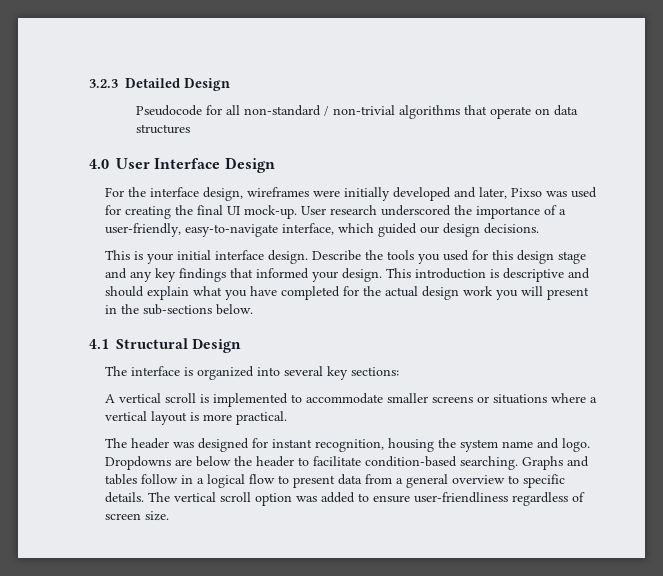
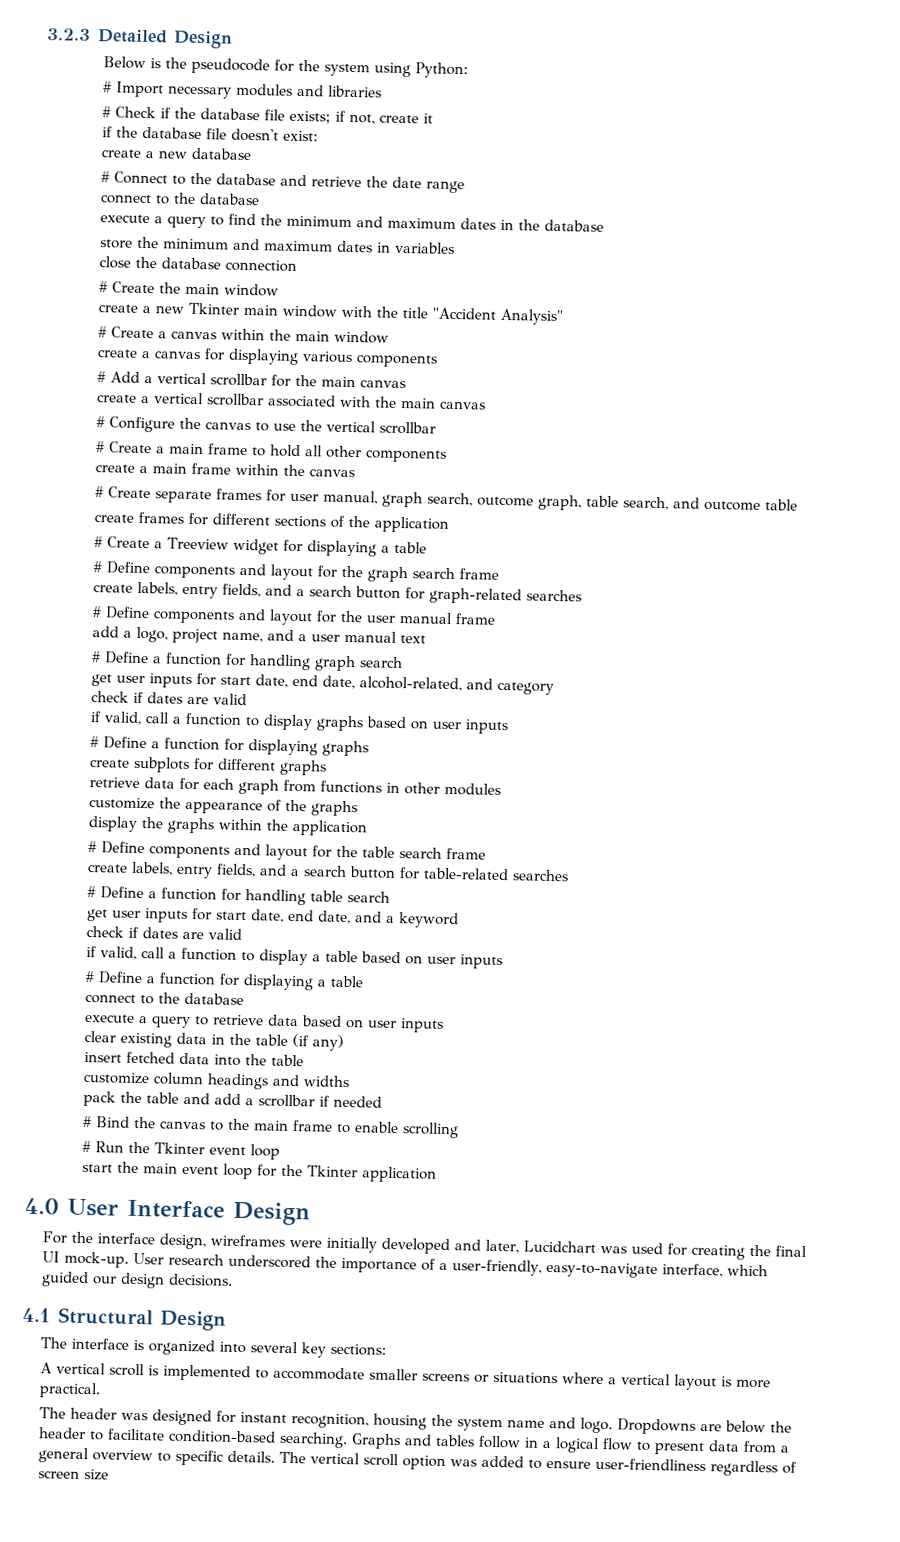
[135,105,578,119] [135,124,190,134] Pseudocode for all non-standard / non-trivial algorithms that operate on data structures -> [102,56,468,79] [102,81,382,99] [101,106,433,125] [101,126,318,142] [100,147,252,161] [100,171,465,194] [99,192,260,206] [99,213,604,232] [99,236,455,254] [98,256,297,272] [98,281,279,297] [97,302,563,326] [97,326,389,344] [96,348,438,368] [96,371,406,389] [96,392,486,410] [95,416,436,435] [95,441,447,463] [94,462,355,478] [94,486,798,511] [93,511,449,533] [93,536,427,557] [92,561,499,583] [92,581,582,605] [91,606,496,626] [91,626,426,644] [91,651,403,672] [90,673,554,695] [90,691,247,706] [89,711,508,735] [89,736,369,757] [89,756,327,776] [88,777,501,796] [88,797,358,817] [87,815,368,837] [87,840,486,861] [86,861,569,882] [86,885,390,906] [86,908,459,929] [85,925,242,940] [85,945,503,970] [84,970,364,991] [84,992,244,1006] [84,1013,444,1033] [83,1030,344,1051] [83,1051,304,1067] [82,1071,350,1090] [82,1090,382,1108] [82,1115,459,1139] [81,1140,280,1160] [81,1161,437,1183] Below is the pseudocode for the system using Python: // # Import necessary modules and libraries // # Check if the database file exists; if not, create it // if the database file doesn't exist: // create a new database // # Connect to the database and retrieve the date range // connect to the database // execute a query to find the minimum and maximum dates in the database // store the minimum and maximum dates in variables // close the database connection // # Create the main window // create a new Tkinter main window with the title "Accident Analysis" // # Create a canvas within the main window // create a canvas for displaying various components // # Add a vertical scrollbar for the main canvas // create a vertical scrollbar associated with the main canvas // # Configure the canvas to use the vertical scrollbar // # Create a main frame to hold all other components // create a main frame within the canvas // # Create separate frames for user manual, graph search, outcome graph, table search, and outcome table // create frames for different sections of the application // # Create a Treeview widget for displaying a table // # Define components and layout for the graph search frame // create labels, entry fields, and a search button for graph-related searches // # Define components and layout for the user manual frame // add a logo, project name, and a user manual text // # Define a function for handling graph search // get user inputs for start date, end date, alcohol-related, and category // check if dates are valid // if valid, call a function to display graphs based on user inputs // # Define a function for displaying graphs // create subplots for different graphs // retrieve data for each graph from functions in other modules // customize the appearance of the graphs // display the graphs within the application // # Define components and layout for the table search frame // create labels, entry fields, and a search button for table-related searches // # Define a function for handling table search // get user inputs for start date, end date, and a keyword // check if dates are valid // if valid, call a function to display a table based on user inputs // # Define a function for displaying a table // connect to the database // execute a query to retrieve data based on user inputs // clear existing data in the table (if any) // insert fetched data into the table // customize column headings and widths // pack the table and add a scrollbar if needed // # Bind the canvas to the main frame to enable scrolling // # Run the Tkinter event loop // start the main event loop for the Tkinter application
[510,188,542,197] Pixso -> [522,1240,596,1253] Lucidchart
[104,250,586,264] [104,268,590,282] [104,286,589,300] [104,304,253,315] // This is your initial interface design. Describe the tools you used for this design stage and any key findings that informed your design. This introduction is descriptive and should explain what you have completed for the actual design work you will present in the sub-sections below. -> (233, 1280) none
[144,511,169,521] size. -> [83,1469,109,1481] size

